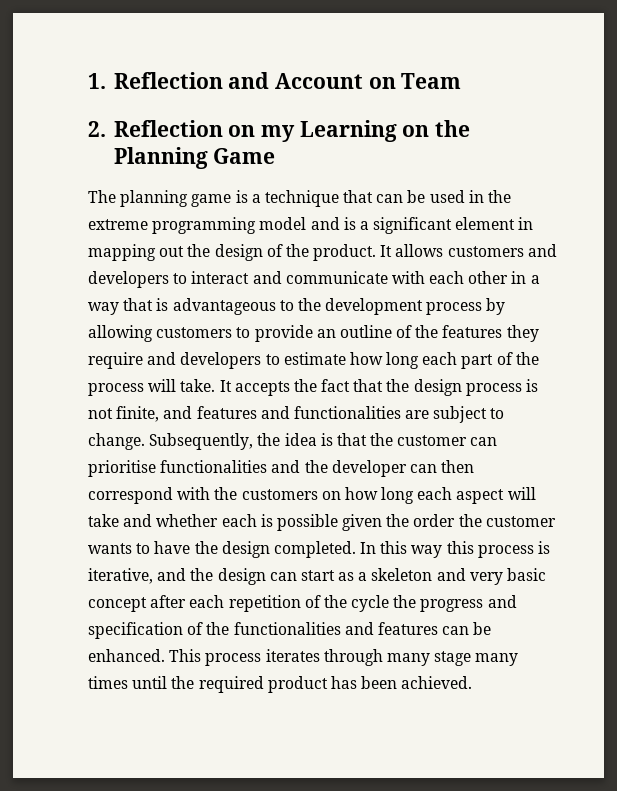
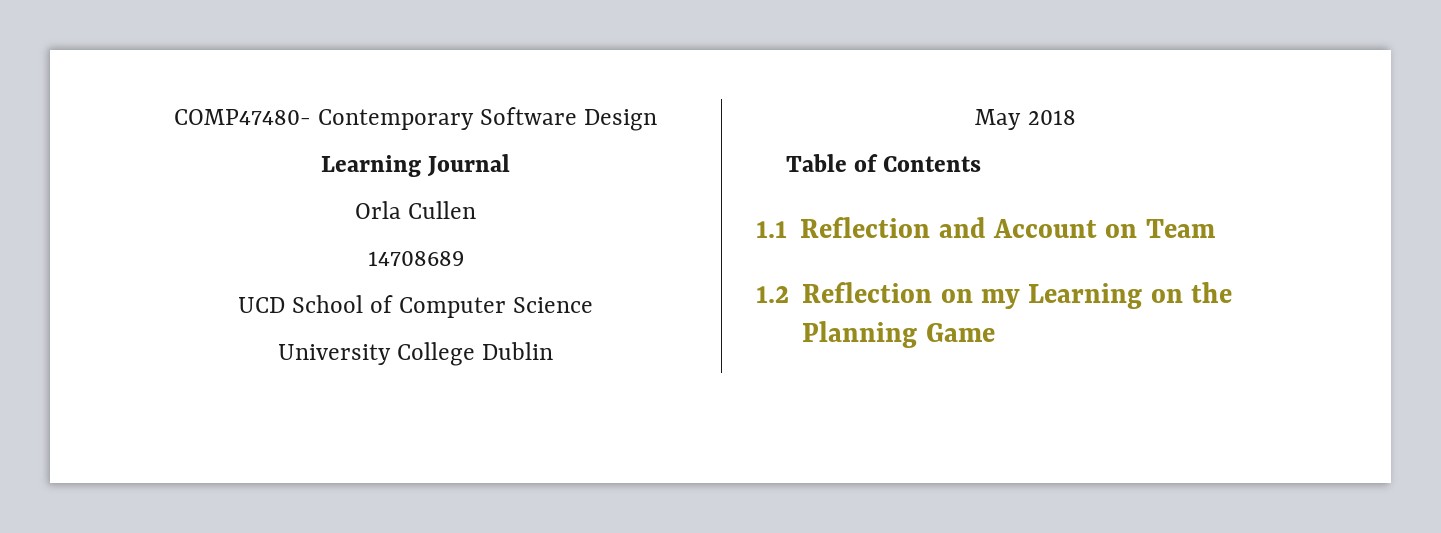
[88,73,106,89] 1. -> [173,107,658,131] [320,154,511,177] [354,201,477,219] [367,251,464,266] [237,295,594,318] [277,342,554,366] [975,109,1076,130] [786,154,982,172] [756,221,787,238] COMP47480- Contemporary Software Design // Learning Journal // Orla Cullen // 14708689 // UCD School of Computer Science // University College Dublin // May 2018 // Table of Contents // 1.1
[88,121,106,137] 2. -> [756,286,789,303] 1.2
[88,190,512,207] [88,217,534,234] [88,244,557,261] [88,271,540,288] [88,298,506,315] [88,325,539,342] [88,352,539,369] [88,379,539,396] [88,406,505,423] [88,433,498,450] [88,460,475,477] [88,487,536,504] [88,514,556,531] [88,541,551,558] [88,568,547,585] [88,595,517,612] [88,622,492,639] [88,649,519,666] [88,676,473,693] // The planning game is a technique that can be used in the extreme programming model and is a significant element in mapping out the design of the product. It allows customers and developers to interact and communicate with each other in a way that is advantageous to the development process by allowing customers to provide an outline of the features they require and developers to estimate how long each part of the process will take. It accepts the fact that the design process is not finite, and features and functionalities are subject to change. Subsequently, the idea is that the customer can prioritise functionalities and the developer can then correspond with the customers on how long each aspect will take and whether each is possible given the order the customer wants to have the design completed. In this way this process is iterative, and the design can start as a skeleton and very basic concept after each repetition of the cycle the progress and specification of the functionalities and features can be enhanced. This process iterates through many stage many times until the required product has been achieved. -> (995, 332) none

